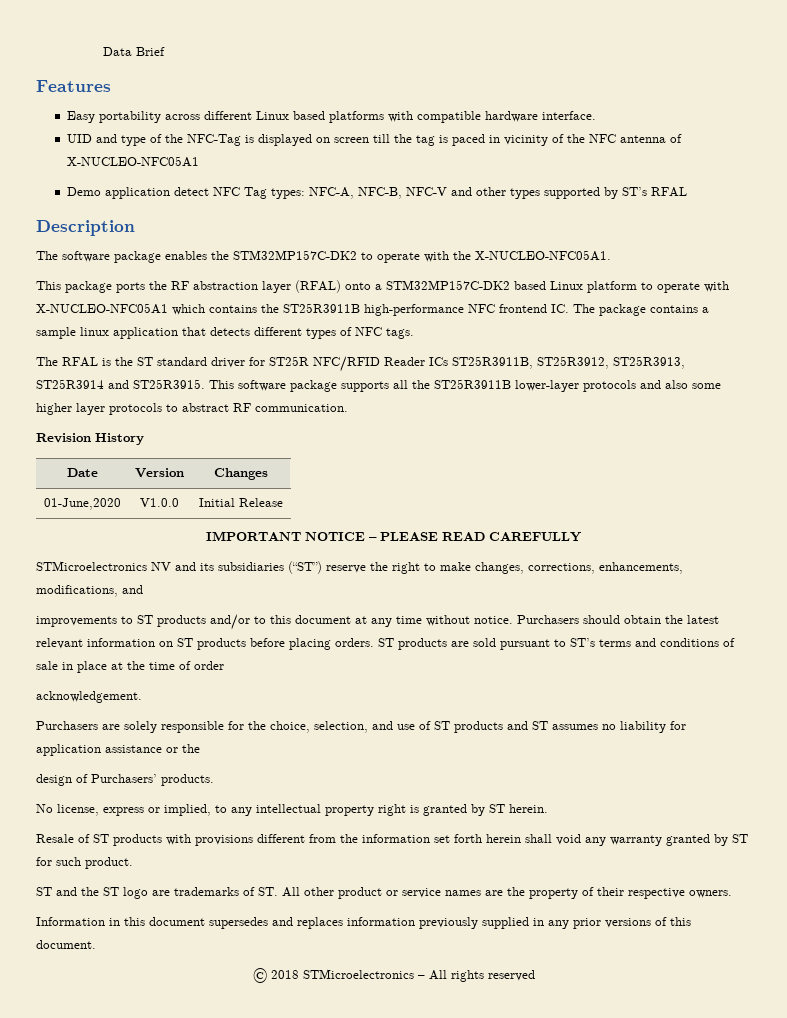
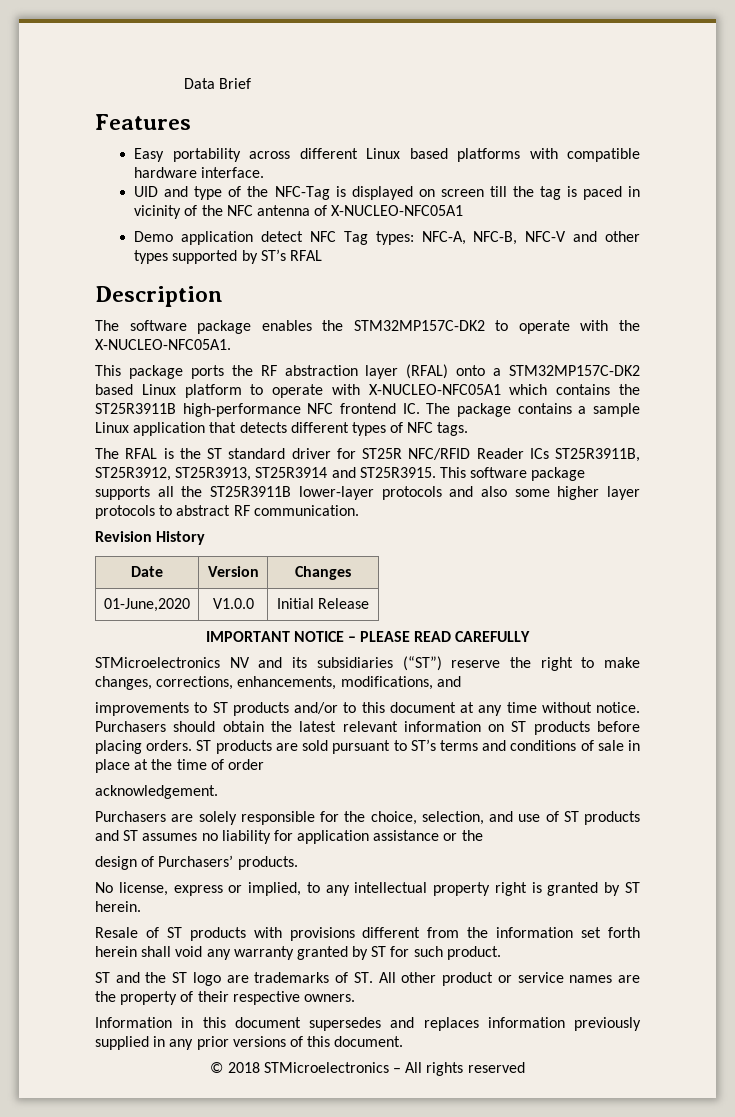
[80,327,109,336] linux -> [95,422,129,433] Linux

